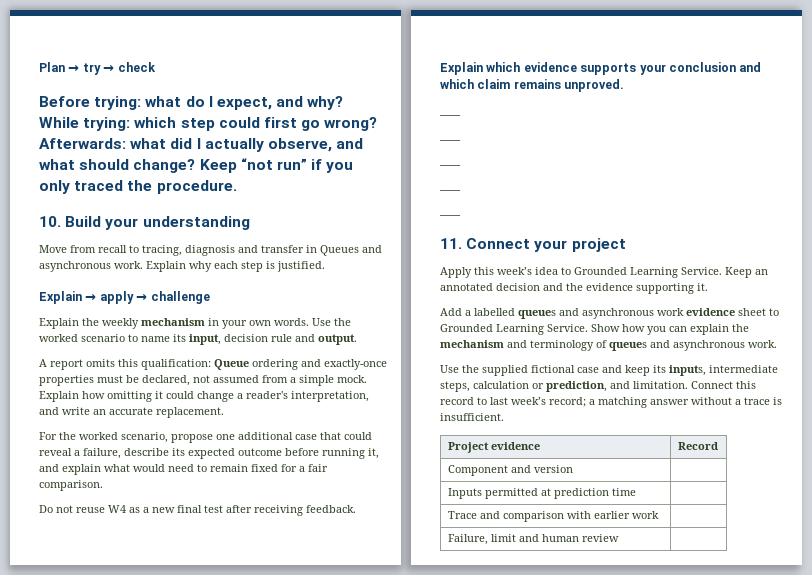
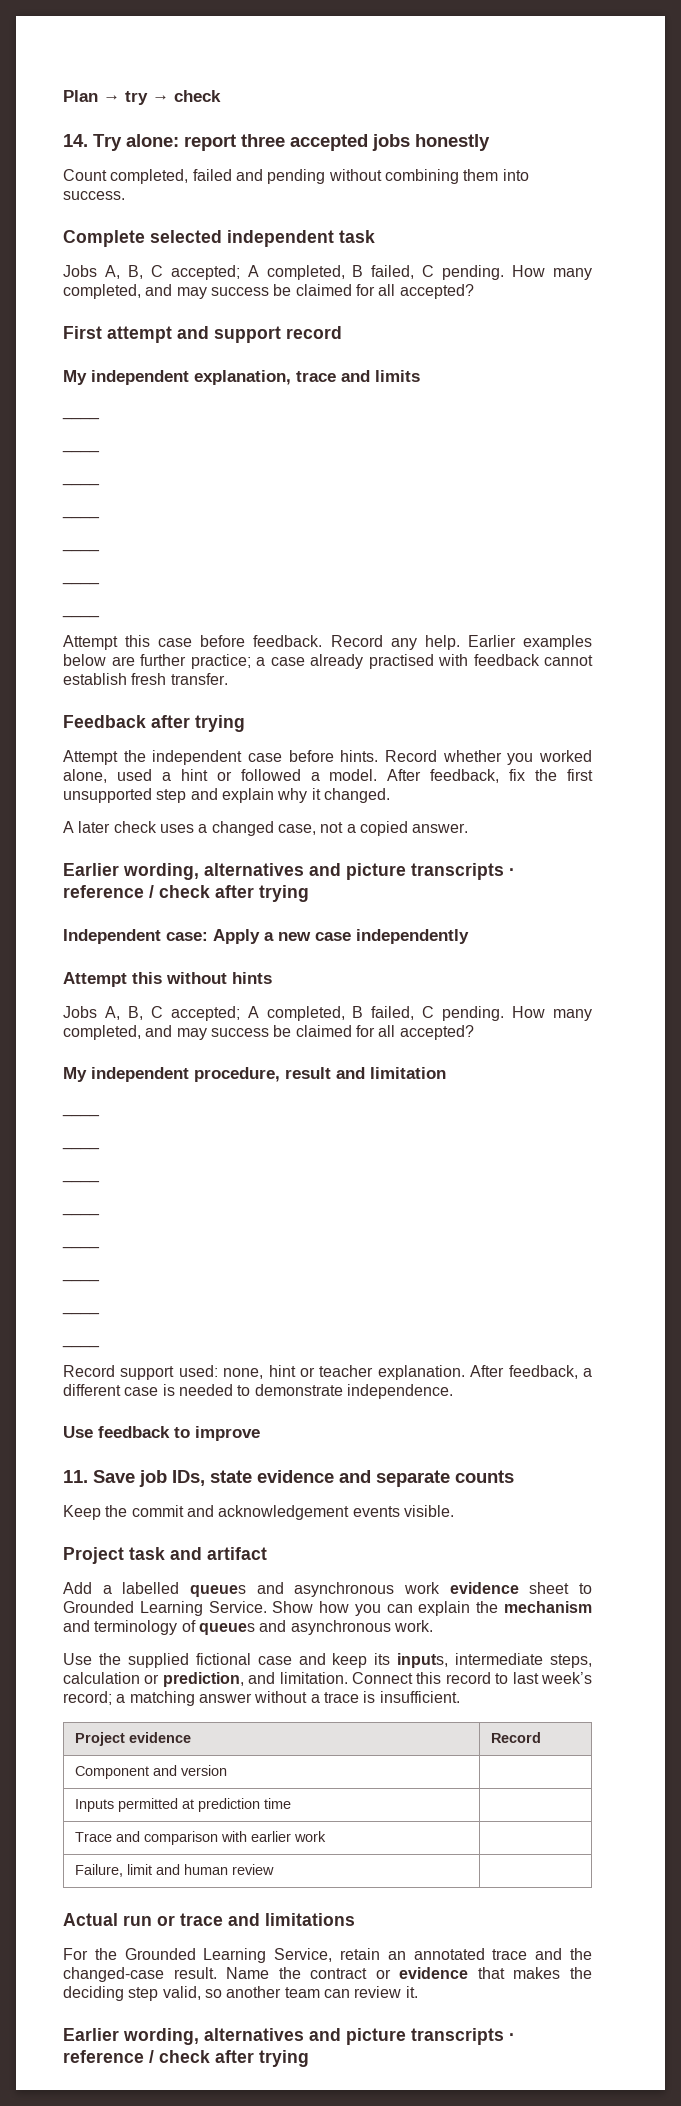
[39,96,344,110] [39,117,378,131] [39,138,364,152] [39,158,354,173] [39,180,237,194] [39,216,250,230] [39,245,382,256] [39,261,325,272] [39,291,210,304] [39,318,351,329] [39,334,357,345] [39,359,387,370] [39,375,367,386] [39,391,369,402] [39,407,224,418] [39,432,372,443] [39,448,379,459] [39,464,328,475] [39,480,103,491] [39,505,356,516] [440,62,762,75] [440,79,625,92] [439,114,461,116] [439,139,461,141] [439,164,461,166] [439,189,461,191] [439,214,461,216] [440,238,626,252] [440,267,768,278] [440,283,708,294] Before trying: what do I expect, and why? While trying: which step could first go wrong? Afterwards: what did I actually observe, and what should change? Keep “not run” if you only traced the procedure. // 10. Build your understanding // Move from recall to tracing, diagnosis and transfer in Queues and asynchronous work. Explain why each step is justified. // Explain → apply → challenge // Explain the weekly mechanism in your own words. Use the worked scenario to name its input, decision rule and output. // A report omits this qualification: Queue ordering and exactly-once properties must be declared, not assumed from a simple mock. Explain how omitting it could change a reader's interpretation, and write an accurate replacement. // For the worked scenario, propose one additional case that could reveal a failure, describe its expected outcome before running it, and explain what would need to remain fixed for a fair comparison. // Do not reuse W4 as a new final test after receiving feedback. // Explain which evidence supports your conclusion and which claim remains unproved. // ____ // ____ // ____ // ____ // ____ // 11. Connect your project // Apply this week’s idea to Grounded Learning Service. Keep an annotated decision and the evidence supporting it. -> [63,134,490,151] [63,169,529,184] [63,191,125,200] [63,230,375,247] [63,265,593,280] [63,284,474,299] [63,326,342,343] [63,370,420,385] [62,416,100,420] [62,449,100,453] [62,482,100,486] [62,515,100,519] [62,548,100,552] [62,581,100,585] [62,614,100,618] [63,635,592,650] [63,654,593,669] [63,673,228,685] [63,715,245,732] [63,750,592,765] [63,769,594,783] [63,788,390,803] [63,821,469,836] [63,863,515,880] [63,885,309,902] [63,929,469,944] [63,972,272,987] [63,1006,593,1021] [63,1025,474,1040] [63,1067,446,1082] [62,1113,100,1117] [62,1146,100,1150] [62,1179,100,1183] [62,1212,100,1216] [62,1245,100,1249] [62,1278,100,1282] [62,1311,100,1315] [62,1344,100,1348] [63,1365,592,1380] [63,1384,453,1399] [63,1426,260,1441] [63,1470,514,1487] [63,1505,454,1520] [63,1547,267,1564] 14. Try alone: report three accepted jobs honestly // Count completed, failed and pending without combining them into success. // Complete selected independent task // Jobs A, B, C accepted; A completed, B failed, C pending. How many completed, and may success be claimed for all accepted? // First attempt and support record // My independent explanation, trace and limits // ____ // ____ // ____ // ____ // ____ // ____ // ____ // Attempt this case before feedback. Record any help. Earlier examples below are further practice; a case already practised with feedback cannot establish fresh transfer. // Feedback after trying // Attempt the independent case before hints. Record whether you worked alone, used a hint or followed a model. After feedback, fix the first unsupported step and explain why it changed. // A later check uses a changed case, not a copied answer. // Earlier wording, alternatives and picture transcripts · reference / check after trying // Independent case: Apply a new case independently // Attempt this without hints // Jobs A, B, C accepted; A completed, B failed, C pending. How many completed, and may success be claimed for all accepted? // My independent procedure, result and limitation // ____ // ____ // ____ // ____ // ____ // ____ // ____ // ____ // Record support used: none, hint or teacher explanation. After feedback, a different case is needed to demonstrate independence. // Use feedback to improve // 11. Save job IDs, state evidence and separate counts // Keep the commit and acknowledgement events visible. // Project task and artifact
(619, 538) none -> [63,1913,355,1926] [63,1948,593,1963] [63,1967,592,1982] [63,1986,418,2001] [63,2028,515,2045] [63,2050,309,2067] // Actual run or trace and limitations // For the Grounded Learning Service, retain an annotated trace and the changed-case result. Name the contract or evidence that makes the deciding step valid, so another team can review it. // Earlier wording, alternatives and picture transcripts · reference / check after trying

